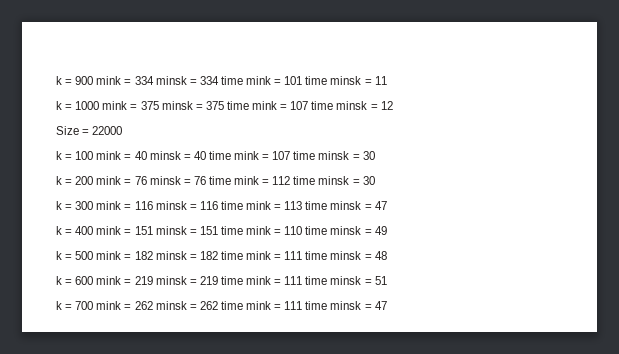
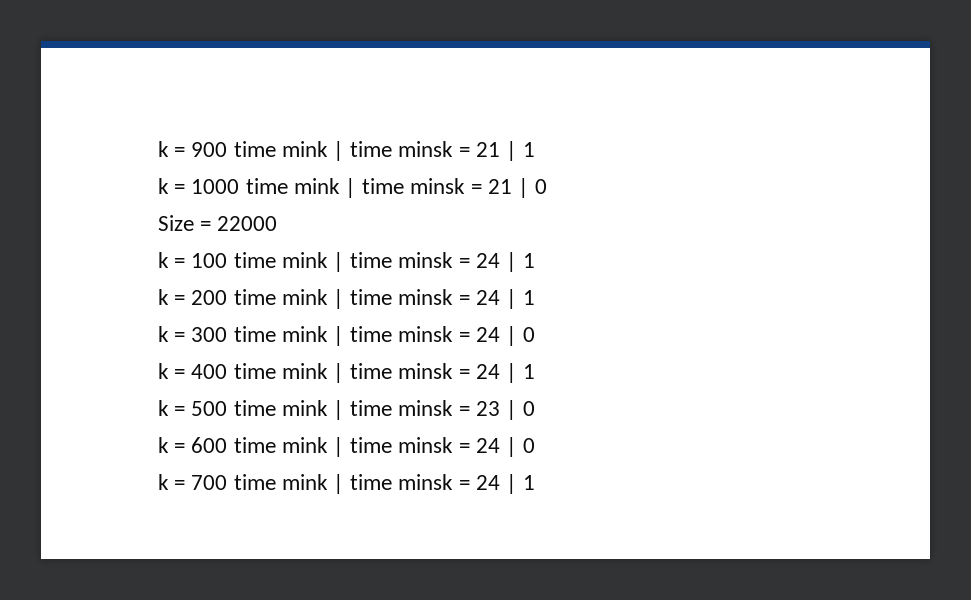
[96,76,387,85] [56,101,393,110] mink = 334 minsk = 334 time mink = 101 time minsk = 11 // k = 1000 mink = 375 minsk = 375 time mink = 107 time minsk = 12 -> [233,141,536,161] [158,178,548,198] time mink | time minsk = 21 | 1 // k = 1000 time mink | time minsk = 21 | 0
[96,151,375,160] [56,176,375,185] [56,201,387,210] [56,226,387,235] [56,251,387,260] [56,276,387,285] [56,301,387,310] mink = 40 minsk = 40 time mink = 107 time minsk = 30 // k = 200 mink = 76 minsk = 76 time mink = 112 time minsk = 30 // k = 300 mink = 116 minsk = 116 time mink = 113 time minsk = 47 // k = 400 mink = 151 minsk = 151 time mink = 110 time minsk = 49 // k = 500 mink = 182 minsk = 182 time mink = 111 time minsk = 48 // k = 600 mink = 219 minsk = 219 time mink = 111 time minsk = 51 // k = 700 mink = 262 minsk = 262 time mink = 111 time minsk = 47 -> [233,252,536,272] [158,289,536,309] [158,326,536,346] [158,363,536,383] [158,400,536,420] [158,437,536,457] [158,474,536,494] time mink | time minsk = 24 | 1 // k = 200 time mink | time minsk = 24 | 1 // k = 300 time mink | time minsk = 24 | 0 // k = 400 time mink | time minsk = 24 | 1 // k = 500 time mink | time minsk = 23 | 0 // k = 600 time mink | time minsk = 24 | 0 // k = 700 time mink | time minsk = 24 | 1

